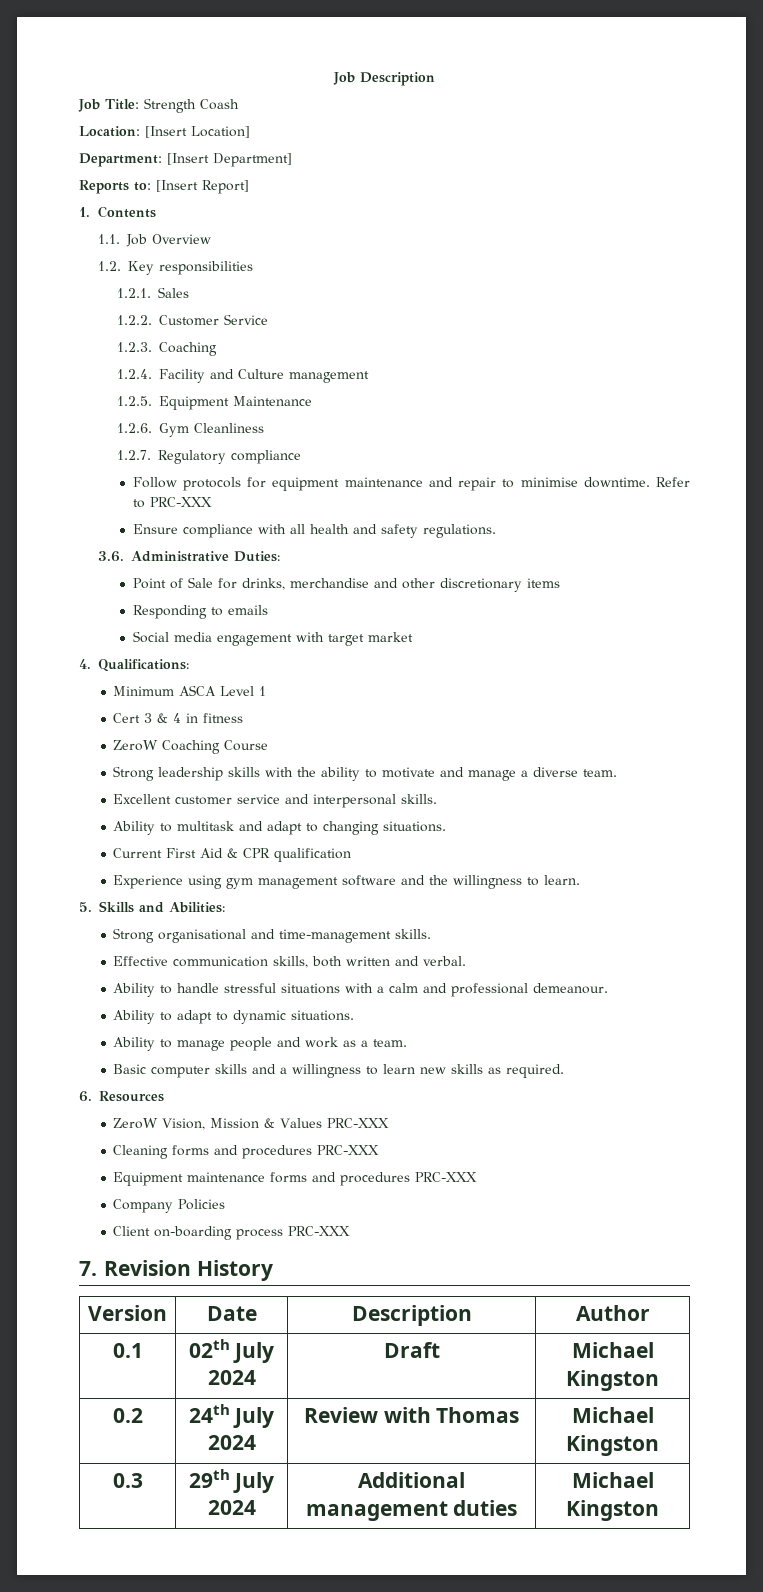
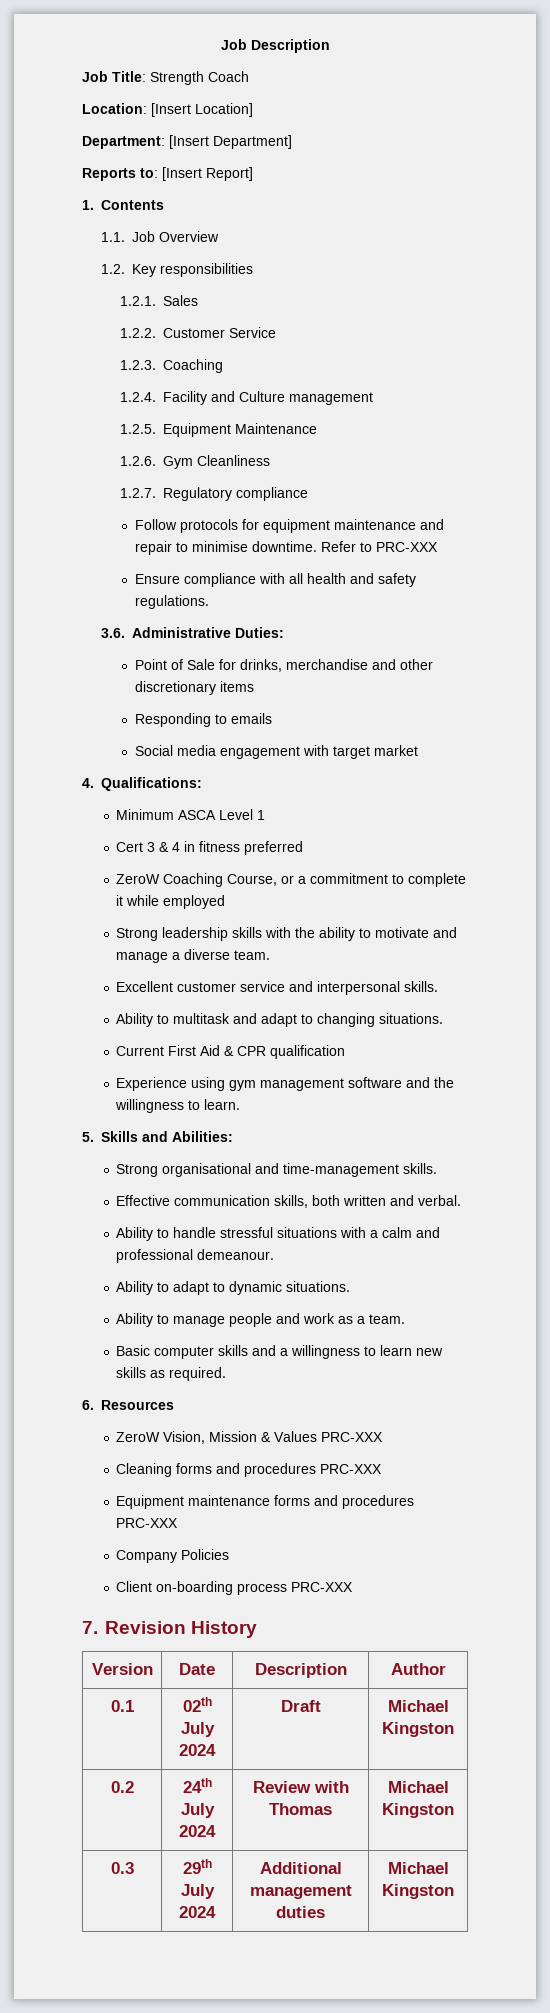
[200,99,239,110] Coash -> [208,71,249,82] Coach
(244, 718) none -> [244,841,304,855] preferred
[224,740,269,751] Course -> [227,873,467,887] [116,895,226,909] Course, or a commitment to complete it while employed

